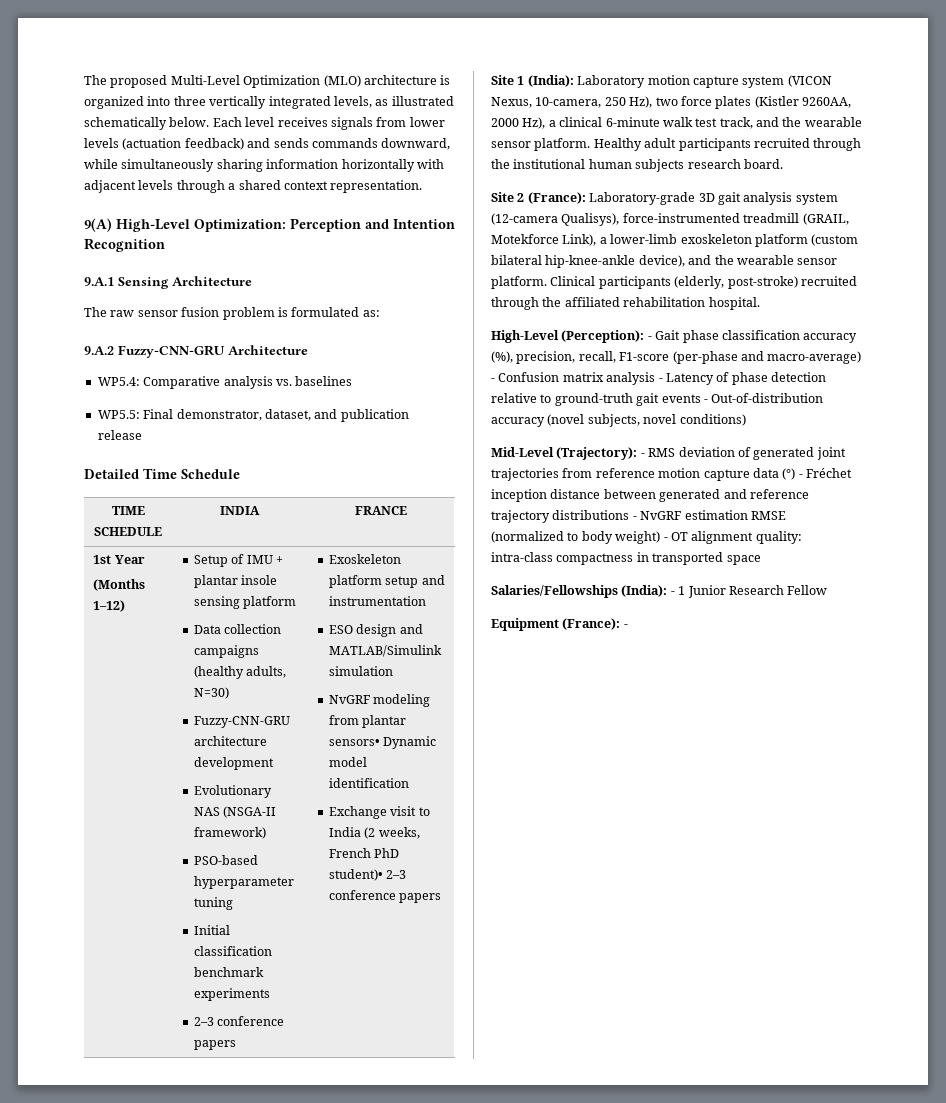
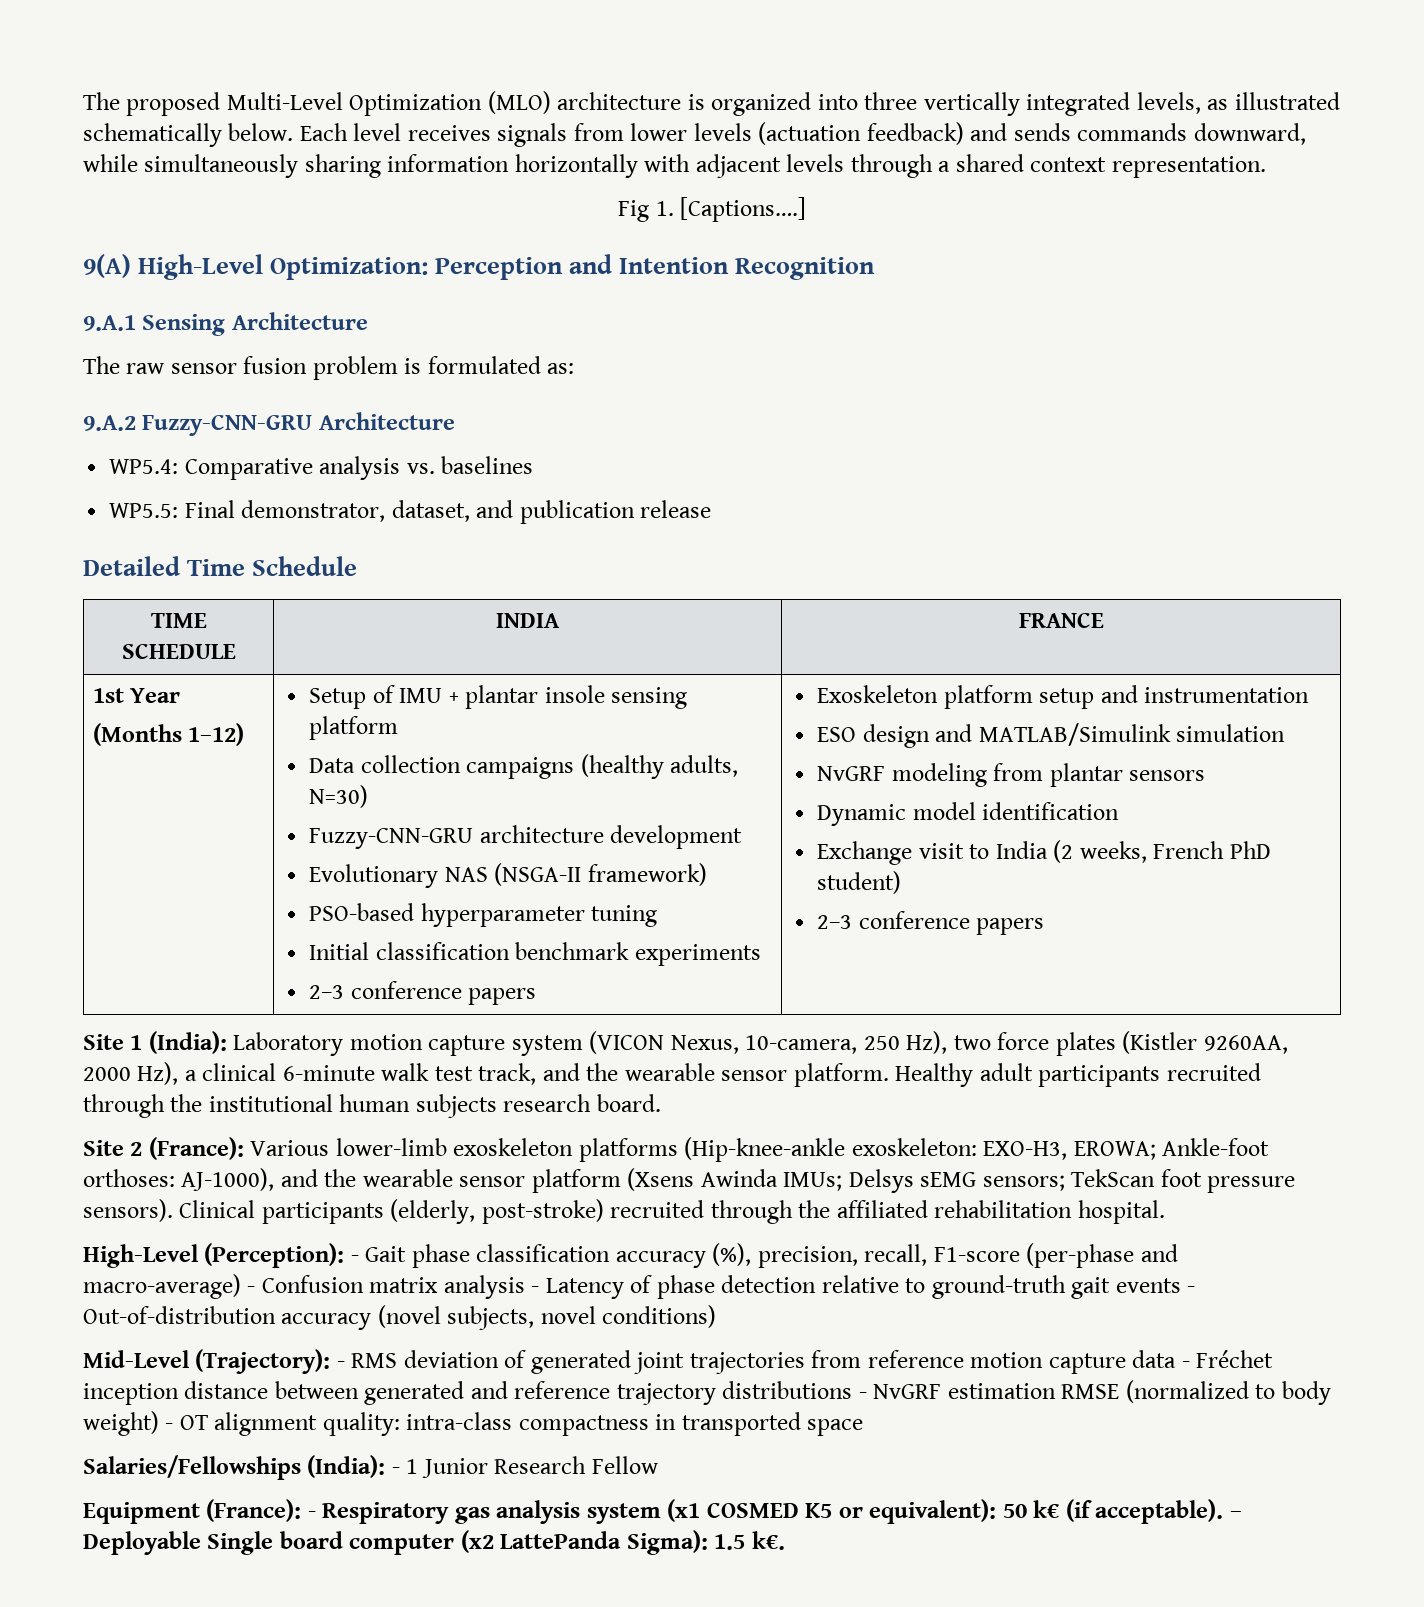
(423, 186) none -> [618,197,806,222] // Fig 1. [Captions….]
[329,739,381,746] sensors• -> [1129,770,1206,781] sensors //
[329,869,384,881] student)• -> [817,871,902,894] student) //
[589,192,838,205] [491,213,849,226] [491,234,859,247] [491,255,838,268] [491,276,547,289] Laboratory-grade 3D gait analysis system (12-camera Qualisys), force-instrumented treadmill (GRAIL, Motekforce Link), a lower-limb exoskeleton platform (custom bilateral hip-knee-ankle device), and the wearable sensor platform. -> [250,1137,1270,1162] [83,1168,1296,1193] [83,1199,173,1222] Various lower-limb exoskeleton platforms (Hip-knee-ankle exoskeleton: EXO-H3, EROWA; Ankle-foot orthoses: AJ-1000), and the wearable sensor platform (Xsens Awinda IMUs; Delsys sEMG sensors; TekScan foot pressure sensors).
[782,468,796,480] (°) -> (1177, 1359) none
(628, 626) none -> [322,1499,1242,1524] [83,1530,785,1555] Respiratory gas analysis system (x1 COSMED K5 or equivalent): 50 k€ (if acceptable). – Deployable Single board computer (x2 LattePanda Sigma): 1.5 k€.

